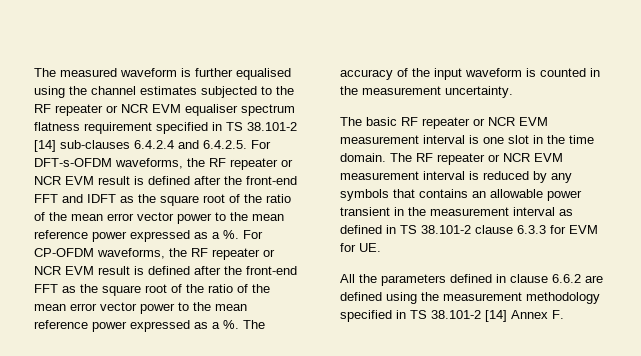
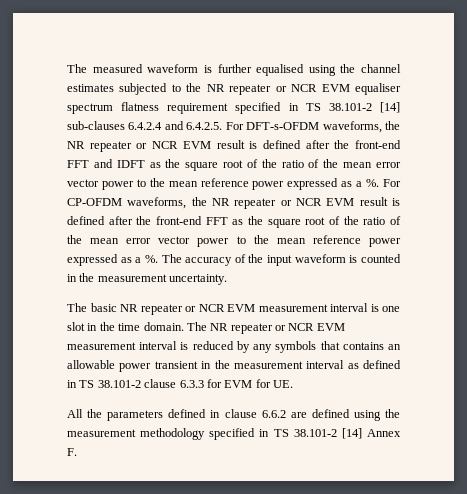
[34,104,51,113] RF -> [206,84,225,92] NR
[209,158,226,167] RF -> [67,141,85,149] NR
[191,248,208,257] RF -> [212,198,231,206] NR
[401,117,418,126] RF -> [120,304,138,312] NR
[416,153,433,162] RF -> [210,323,229,331] NR

